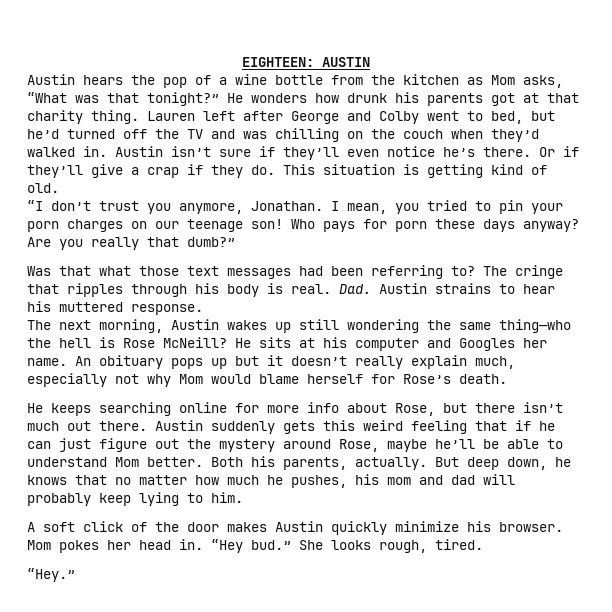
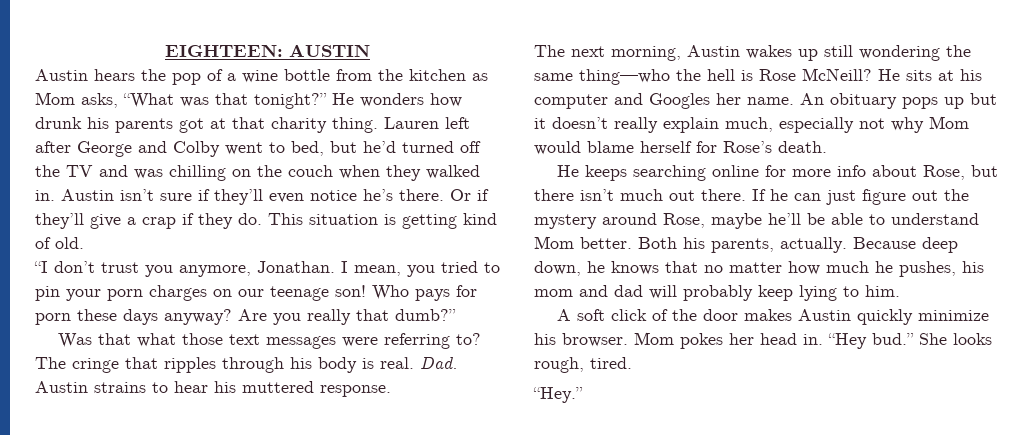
[491,129,539,142] they’d -> [386,165,421,181] they
[299,266,363,276] had been -> [341,337,378,347] were
[155,420,531,434] Austin suddenly gets this weird feeling that if -> [752,189,766,201] If
[435,457,459,467] But -> [853,237,916,249] Because

